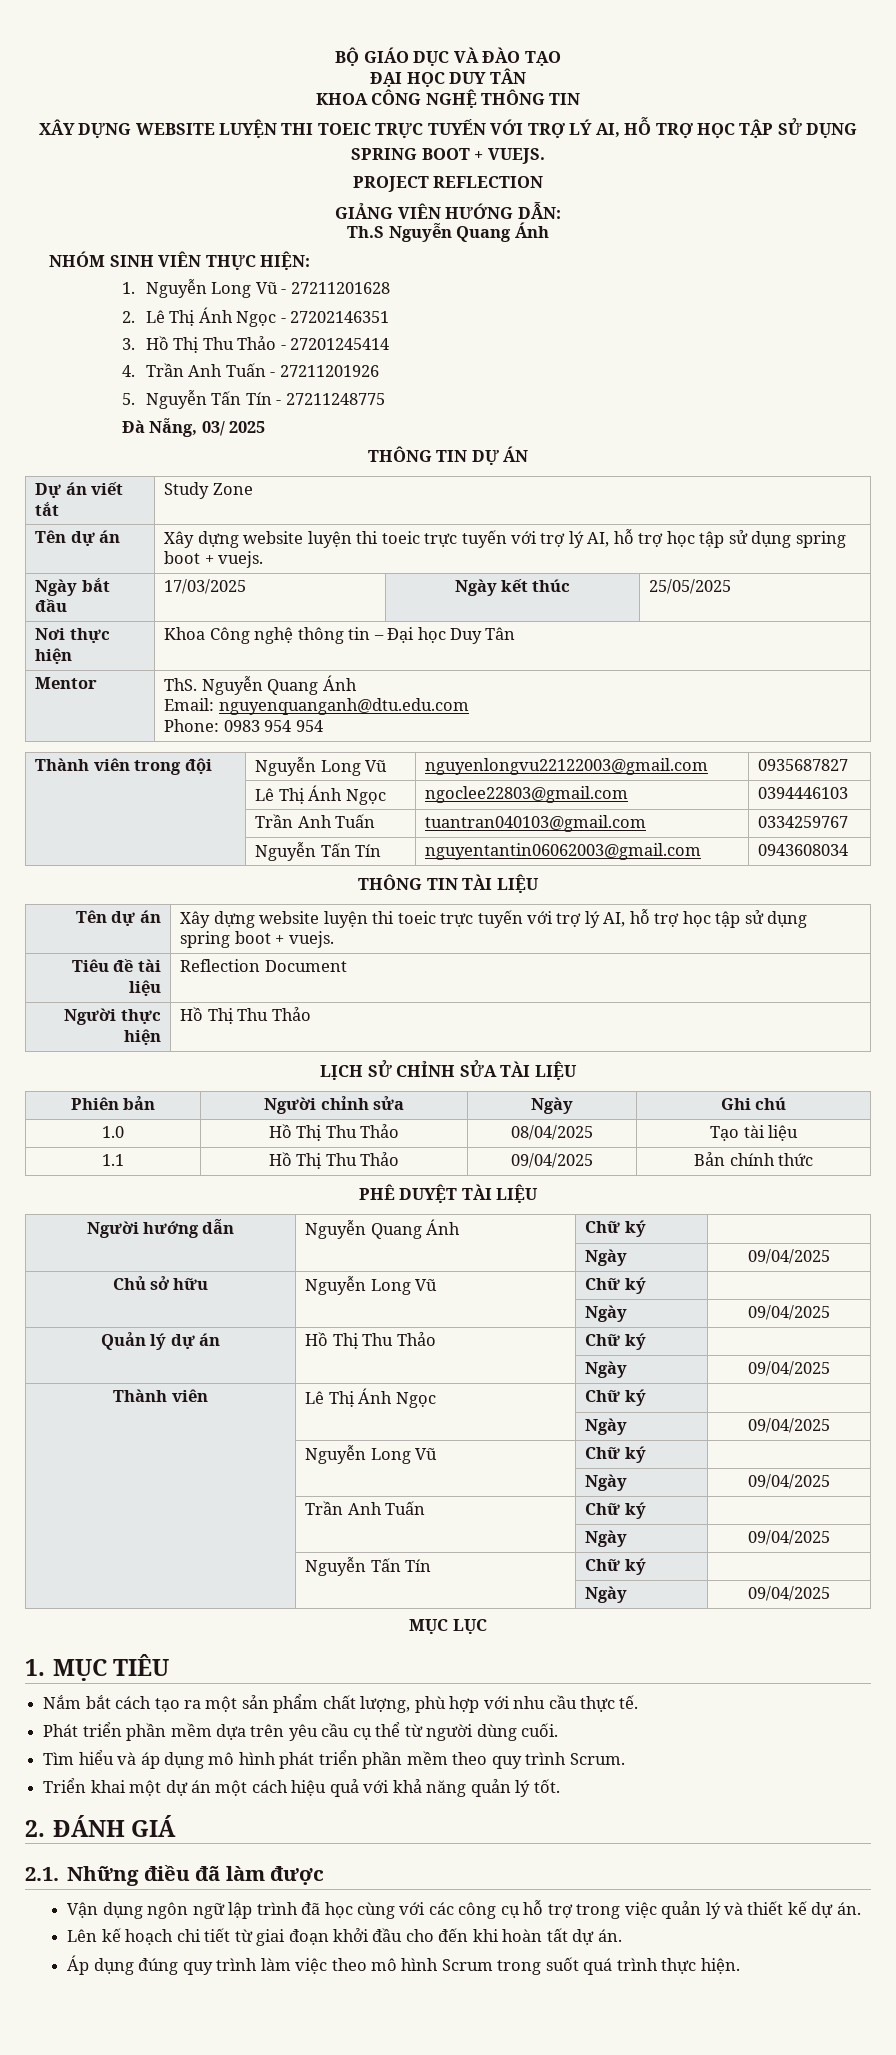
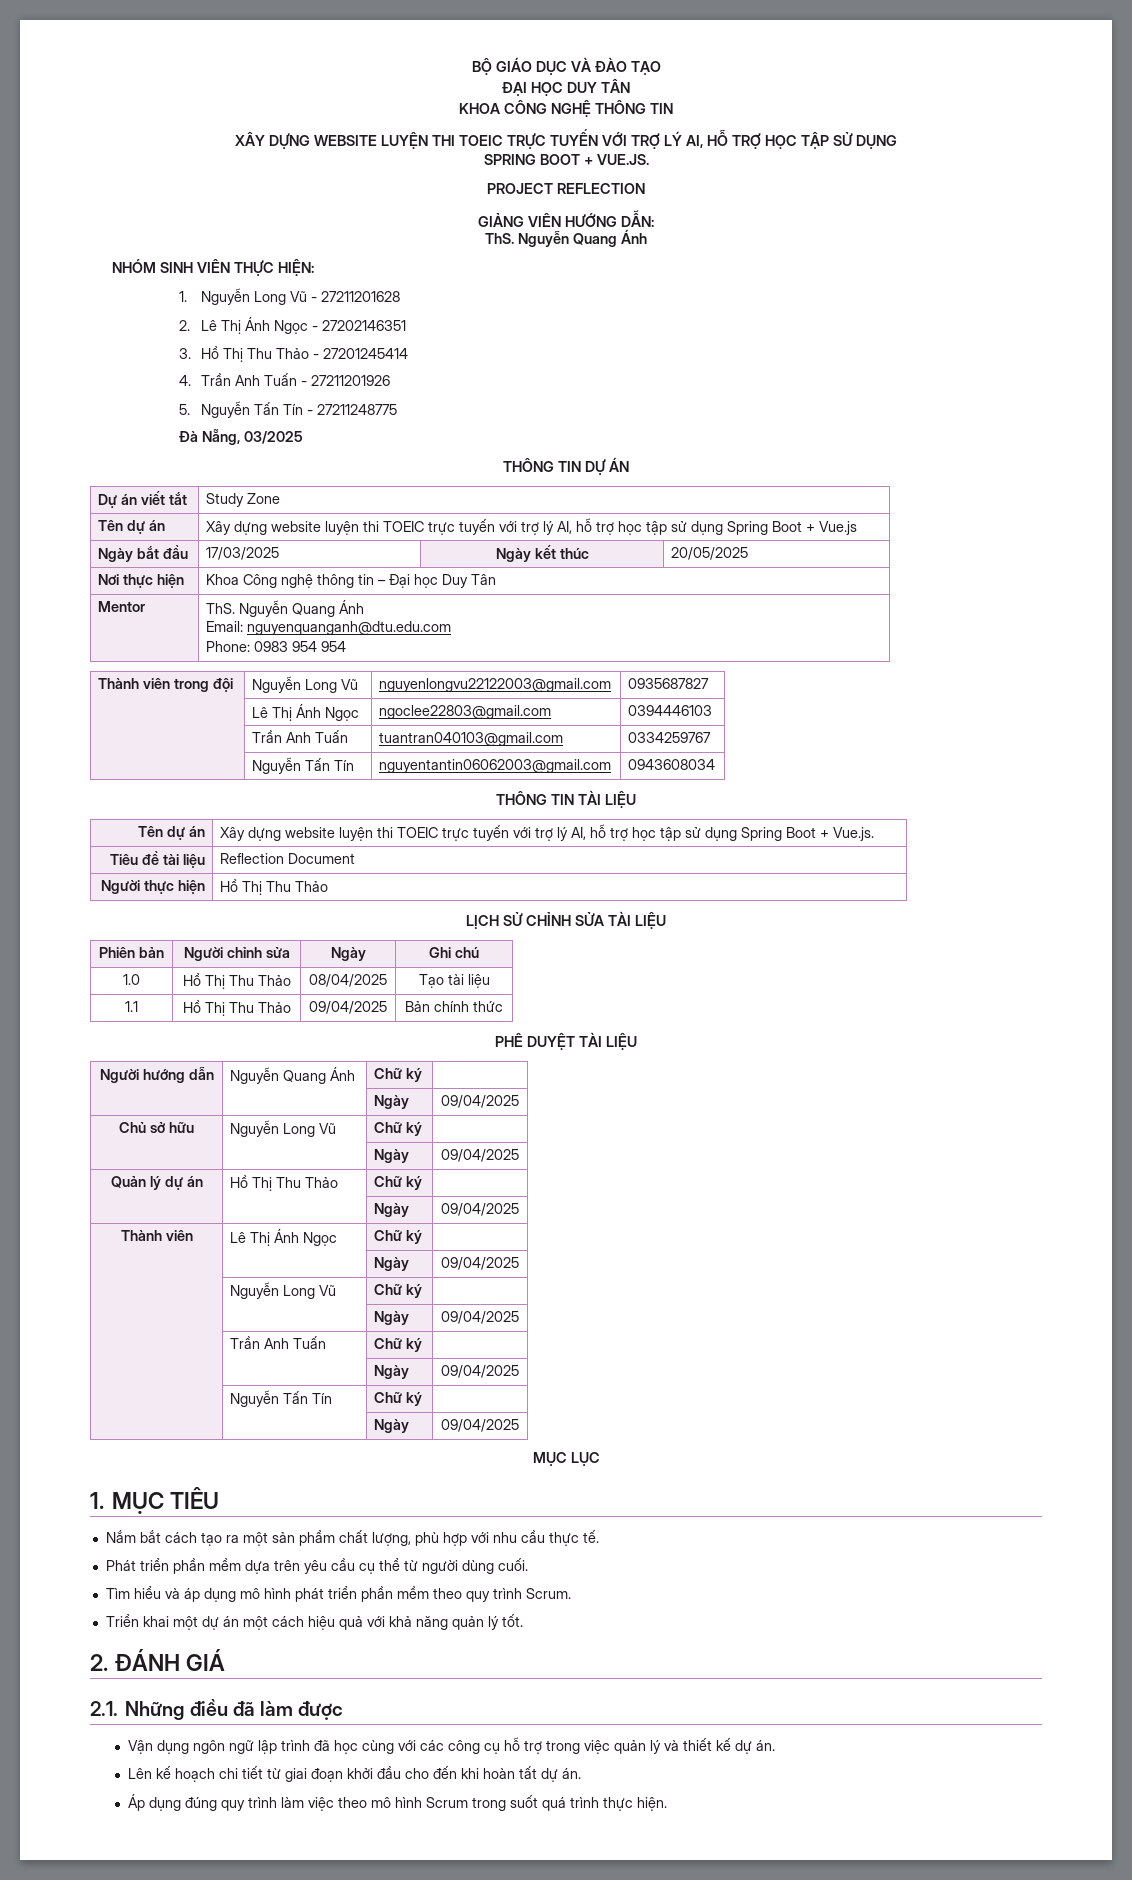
[487,148,545,164] VUEJS. -> [596,154,649,165] VUE.JS.
[347,226,385,238] Th.S -> [485,233,514,244] ThS.
[201,421,266,436] 03/ 2025 -> [244,431,304,444] 03/2025
[381,531,420,544] toeic -> [382,521,424,532] TOEIC
[795,531,846,548] [164,551,264,568] spring boot + vuejs. -> [726,521,857,535] Spring Boot + Vue.js
[649,579,732,594] 25/05/2025 -> [670,547,748,560] 20/05/2025
[397,911,436,924] toeic -> [396,827,438,838] TOEIC
[180,931,334,948] spring boot + vuejs. -> [740,827,874,841] Spring Boot + Vue.js.

